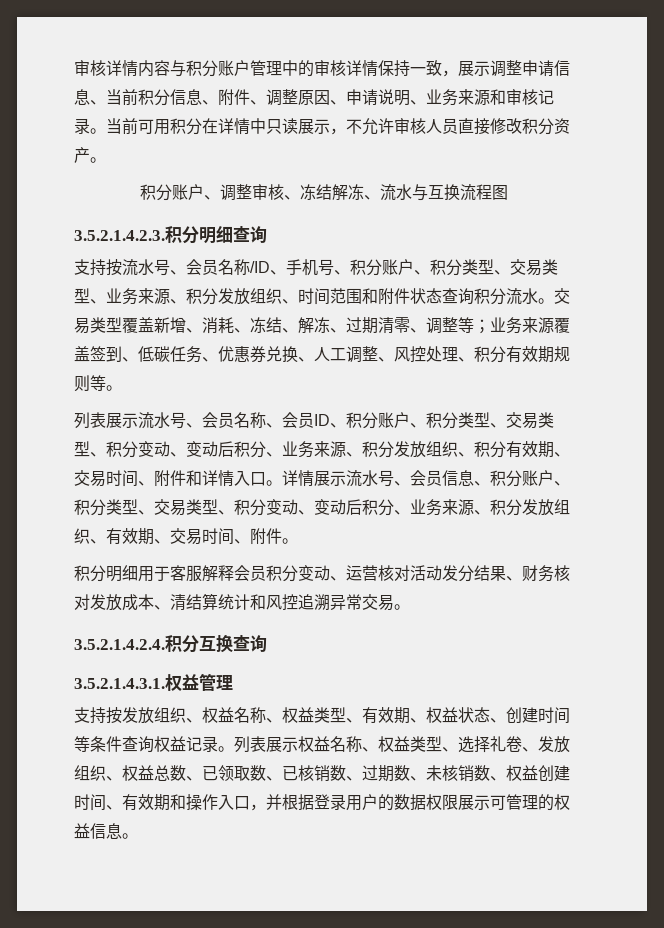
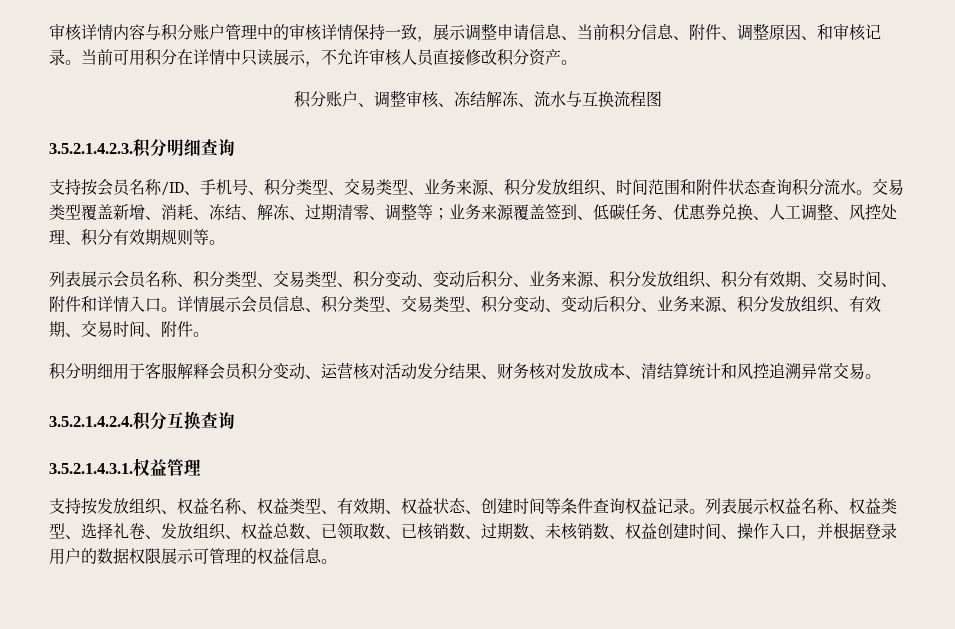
[346,89,490,106] 申请说明、业务来源 -> (817, 38) none
[122,259,186,276] 流水号、 -> (97, 187) none
[382,259,462,276] 账户、积分 -> (296, 187) none
[138,412,202,429] 流水号、 -> (114, 279) none
[282,412,426,429] 会员ID、积分账户、 -> (193, 285) none
[346,470,410,487] 流水号、 -> (242, 304) none
[522,470,570,486] [74,499,106,516] 账户、积分 -> (353, 304) none
[122,794,186,811] 有效期和 -> (737, 537) none

